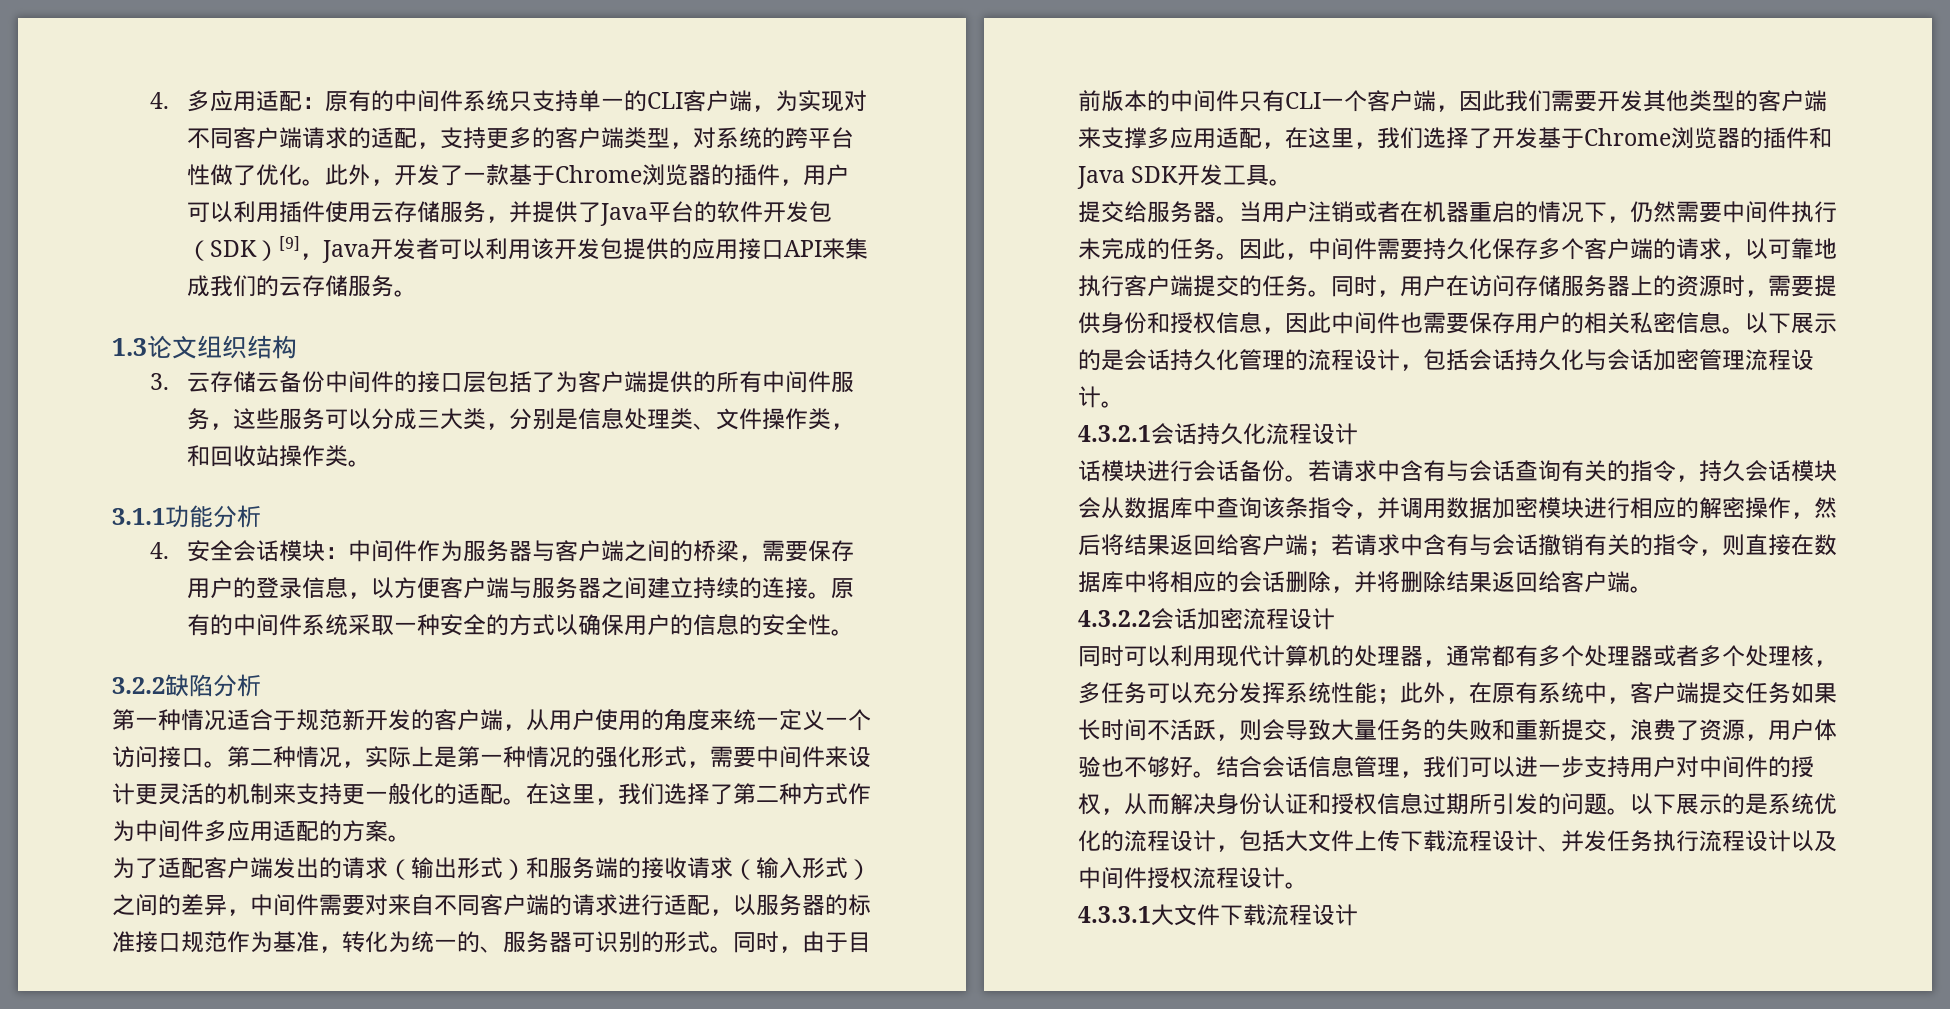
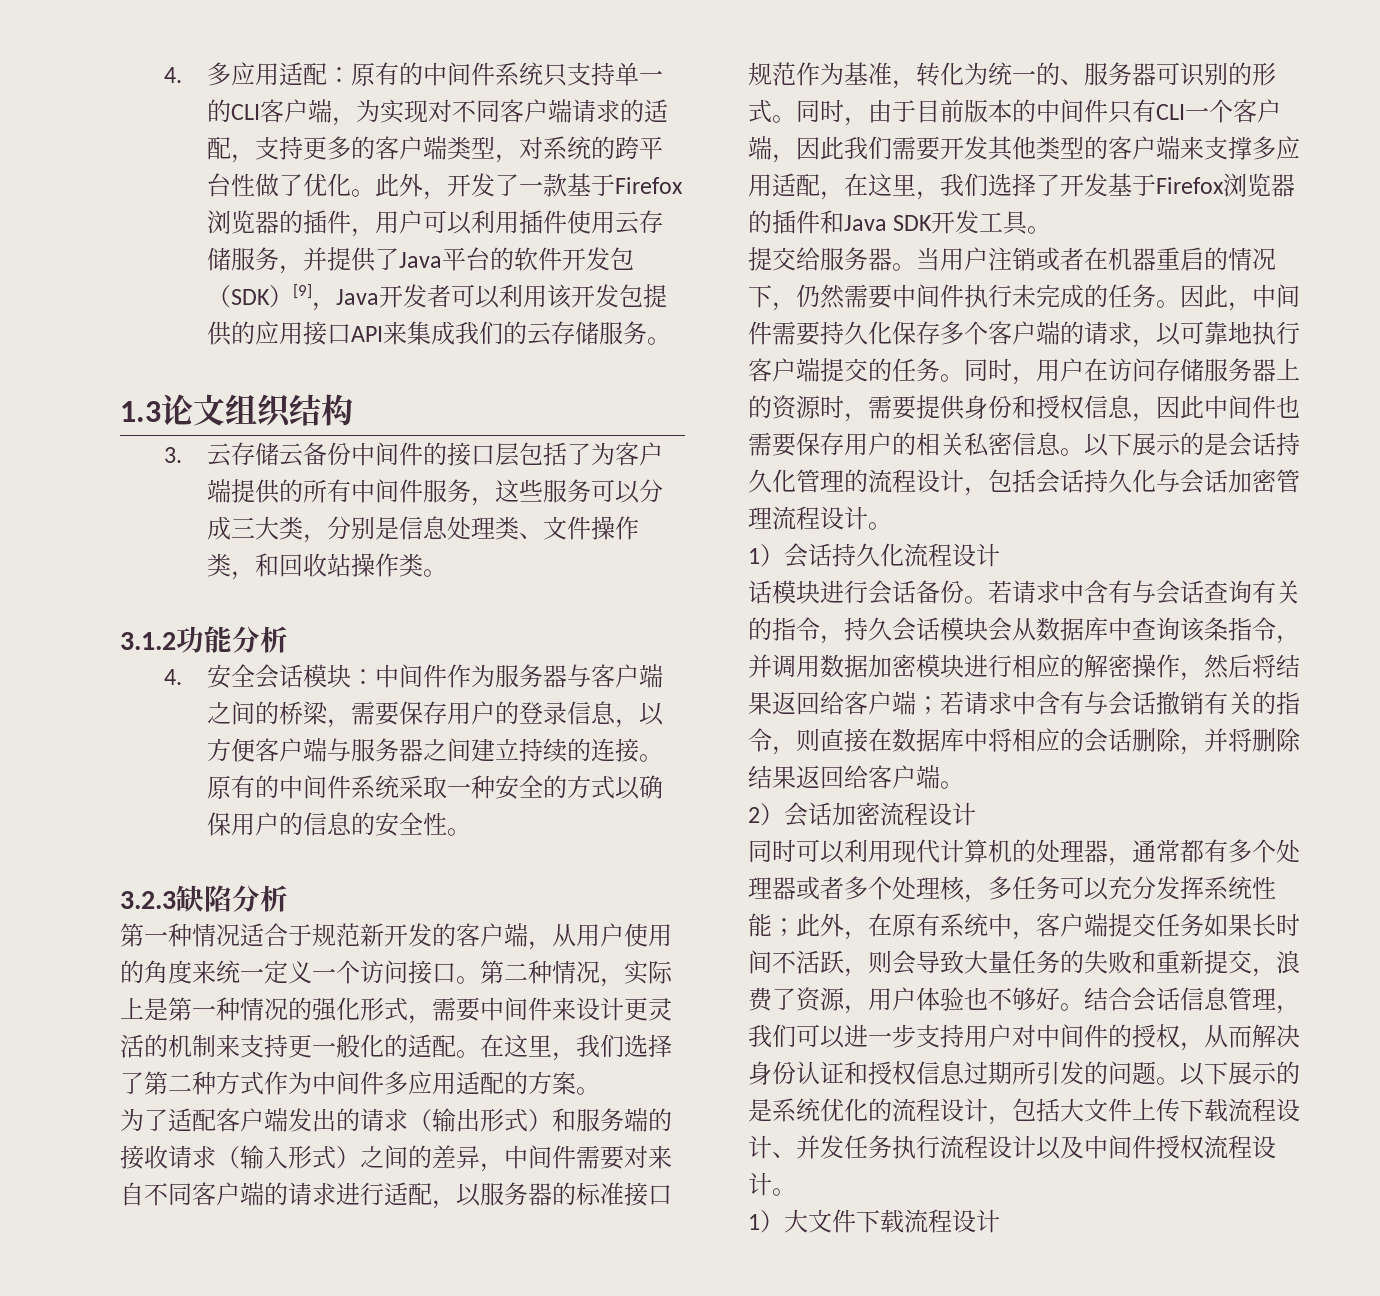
[555,165,643,183] Chrome -> [615,177,684,194] Firefox
[112,508,165,525] 3.1.1 -> [120,632,176,650] 3.1.2
[112,677,165,694] 3.2.2 -> [120,891,176,909] 3.2.3
[1584,128,1671,146] Chrome -> [1156,177,1224,194] Firefox
[1078,425,1151,442] 4.3.2.1 -> [748,544,784,567] 1）
[1078,610,1151,627] 4.3.2.2 -> [748,803,784,826] 2）
[1078,906,1151,923] 4.3.3.1 -> [748,1210,784,1233] 1）

